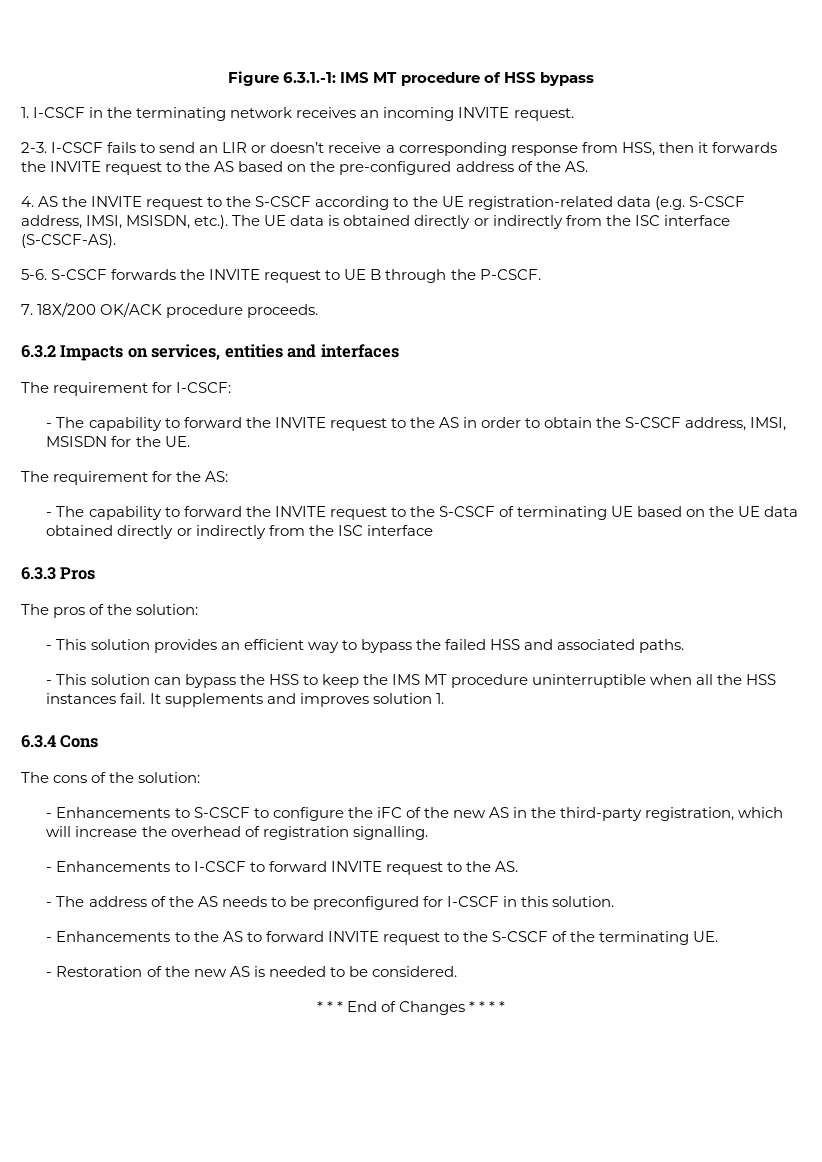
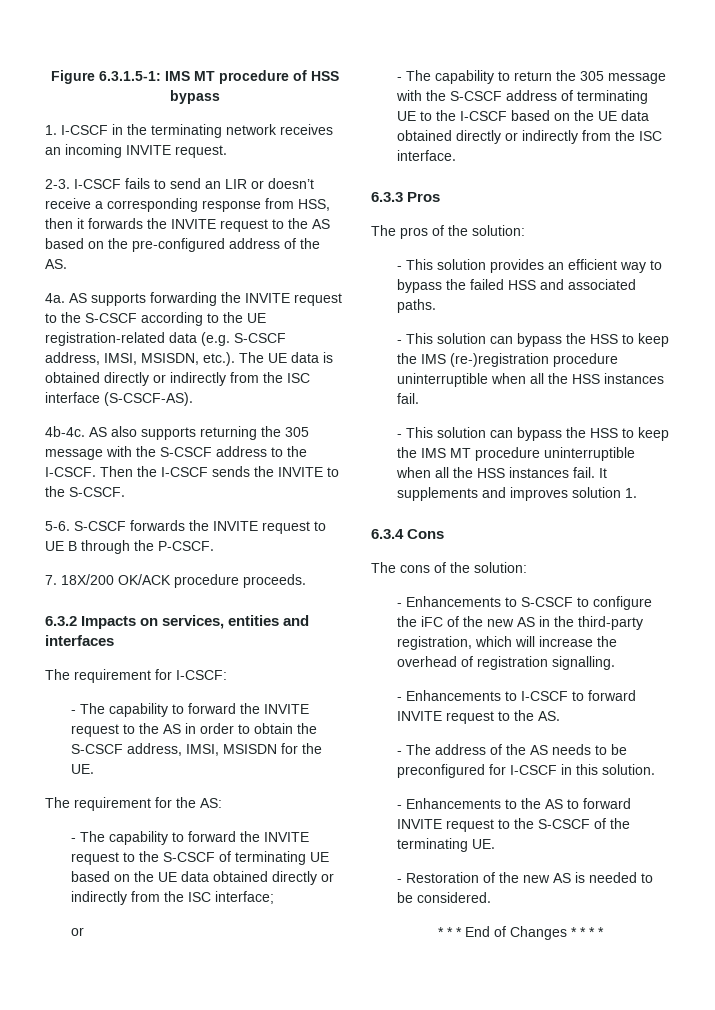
[283,72,337,83] 6.3.1.-1: -> [98,71,161,81] 6.3.1.5-1:
[21,196,59,207] 4. AS -> [45,292,217,306] 4a. AS supports forwarding
(116, 241) none -> [45,426,309,440] [45,446,307,460] [45,466,339,477] [45,486,125,497] // 4b-4c. AS also supports returning the 305 message with the S-CSCF address to the I-CSCF. Then the I-CSCF sends the INVITE to the S-CSCF.
[366,525,433,536] interface -> [214,891,274,904] [70,927,84,936] [396,70,666,84] [395,90,648,104] [396,110,649,121] [396,130,662,144] [396,150,456,161] interface; // or // - The capability to return the 305 message with the S-CSCF address of terminating UE to the I-CSCF based on the UE data obtained directly or indirectly from the ISC interface.
(685, 646) none -> [396,333,669,347] [396,353,618,367] [396,373,664,387] [396,393,419,404] // - This solution can bypass the HSS to keep the IMS (re-)registration procedure uninterruptible when all the HSS instances fail.

